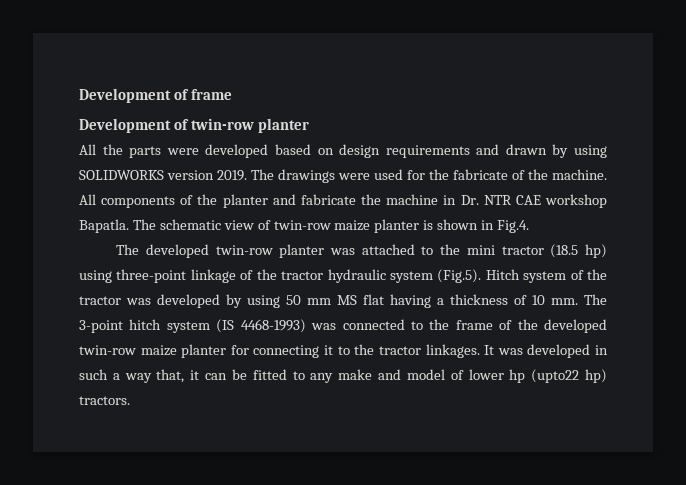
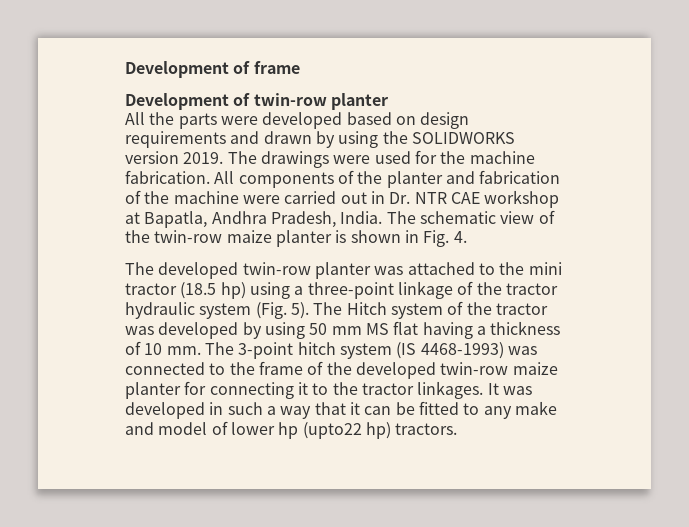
(607, 151) none -> [382,131,408,144] the
[453,169,607,180] fabricate of the machine. -> [469,151,535,164] [125,170,210,184] machine fabrication.
[300,194,439,205] fabricate the machine -> [479,170,561,184] [125,190,367,204] fabrication of the machine were carried out
[79,219,129,233] Bapatla. -> [125,211,383,228] at Bapatla, Andhra Pradesh, India.
(271, 225) none -> [125,230,150,243] the
[497,220,530,233] Fig.4. -> [423,230,467,247] Fig. 4.
(112, 276) none -> [294,286,304,295] a
[437,269,482,283] (Fig.5). -> [255,302,343,319] (Fig. 5). The
[156,369,185,383] that, -> [314,402,346,415] that

